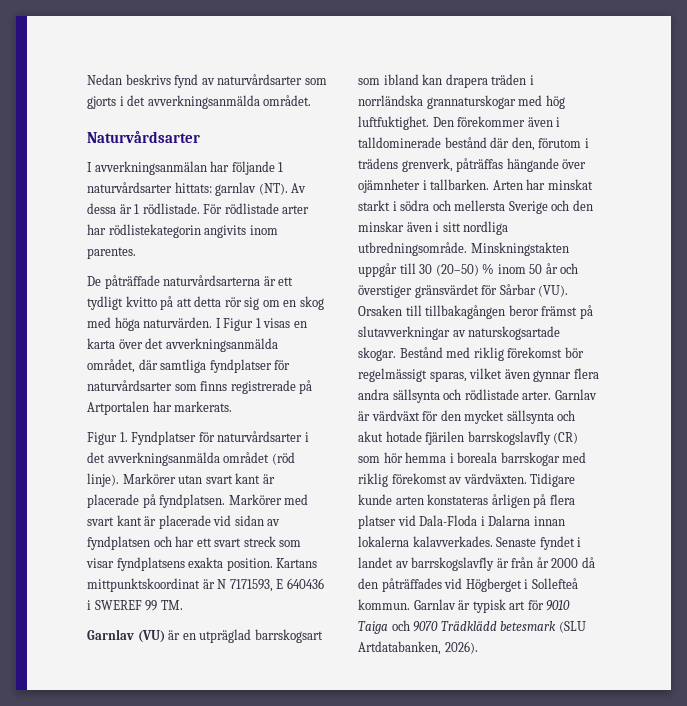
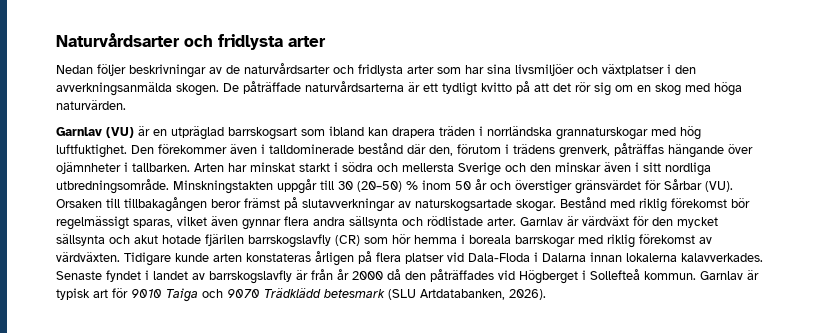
[87,74,327,88] [87,95,312,109] [87,131,200,143] [87,161,284,175] [87,182,307,196] [87,203,310,214] [87,224,278,238] [87,247,136,259] Nedan beskrivs fynd av naturvårdsarter som gjorts i det avverkningsanmälda området. // Naturvårdsarter // I avverkningsanmälan har följande 1 naturvårdsarter hittats: garnlav (NT). Av dessa är 1 rödlistade. För rödlistade arter har rödlistekategorin angivits inom parentes. // -> [56,33,326,50] [56,63,696,78] [56,82,219,96] Naturvårdsarter och fridlysta arter // Nedan följer beskrivningar av de naturvårdsarter och fridlysta arter som har sina livsmiljöer och växtplatser i den avverkningsanmälda skogen.
[194,296,222,307] detta -> [553,83,571,92] det
[215,318,307,331] [87,338,278,352] [87,359,291,373] [87,380,313,394] [87,401,233,415] [87,431,309,445] [87,452,295,466] [87,473,275,487] [87,494,309,508] [87,515,281,529] [87,536,302,550] [86,557,318,571] [87,578,324,592] [87,600,183,611] I Figur 1 visas en karta över det avverkningsanmälda området, där samtliga fyndplatser för naturvårdsarter som finns registrerade på Artportalen har markerats. // Figur 1. Fyndplatser för naturvårdsarter i det avverkningsanmälda området (röd linje). Markörer utan svart kant är placerade på fyndplatsen. Markörer med svart kant är placerade vid sidan av fyndplatsen och har ett svart streck som visar fyndplatsens exakta position. Kartans mittpunktskoordinat är N 7171593, E 640436 i SWEREF 99 TM. -> (126, 105) none

